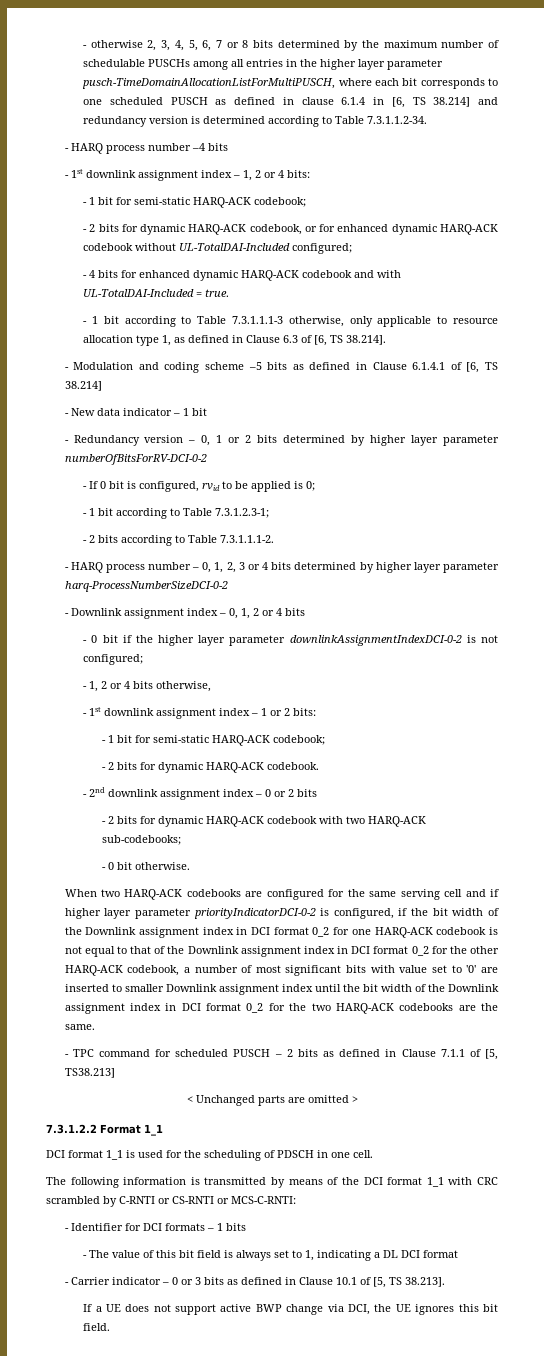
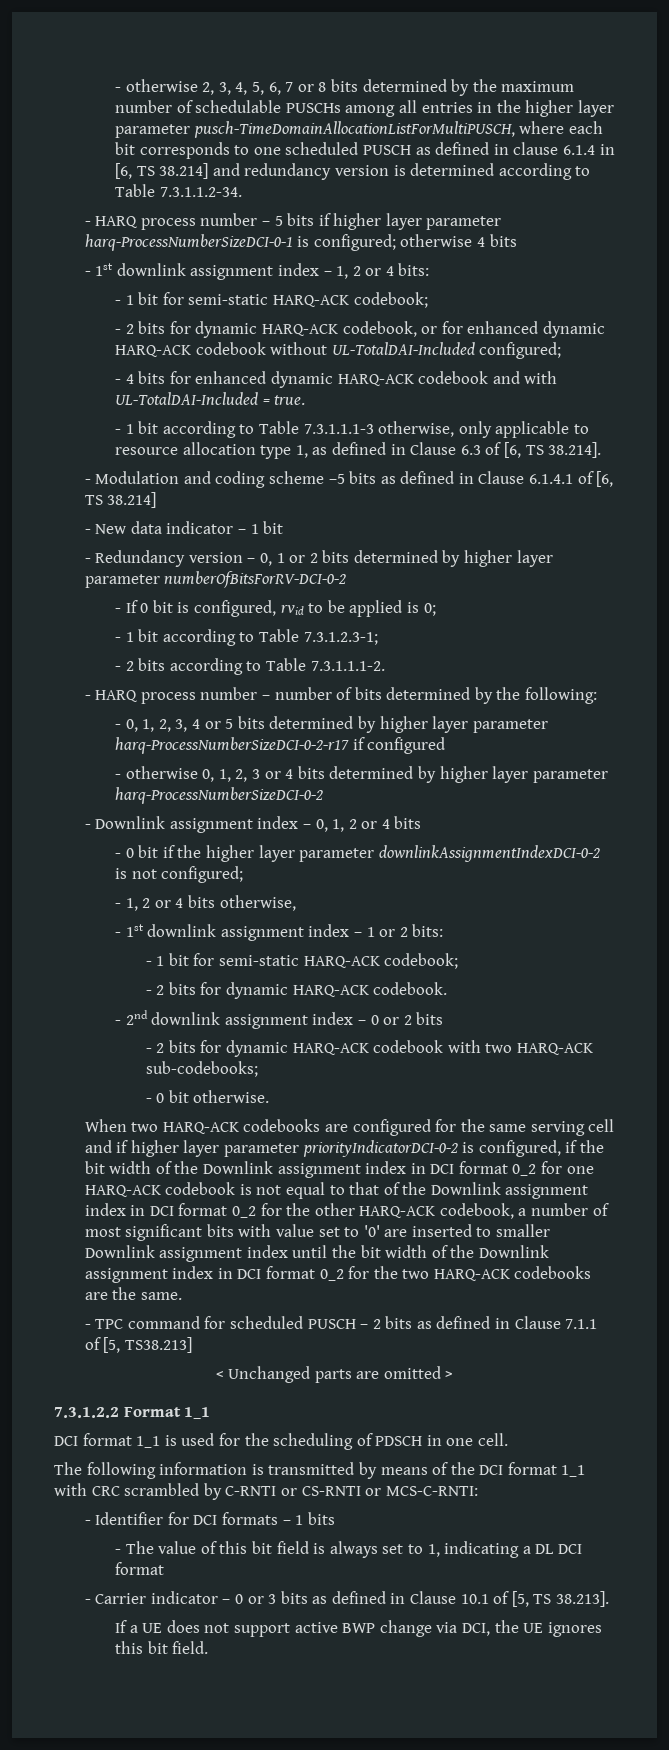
[191,143,205,151] –4 -> [261,213,502,230] [84,234,485,251] – 5 bits if higher layer parameter harq-ProcessNumberSizeDCI-0-1 is configured; otherwise 4
(200, 568) none -> [274,687,598,704] [115,716,548,733] [115,737,446,754] [115,766,198,779] number of bits determined by the following: // - 0, 1, 2, 3, 4 or 5 bits determined by higher layer parameter harq-ProcessNumberSizeDCI-0-2-r17 if configured // - otherwise

